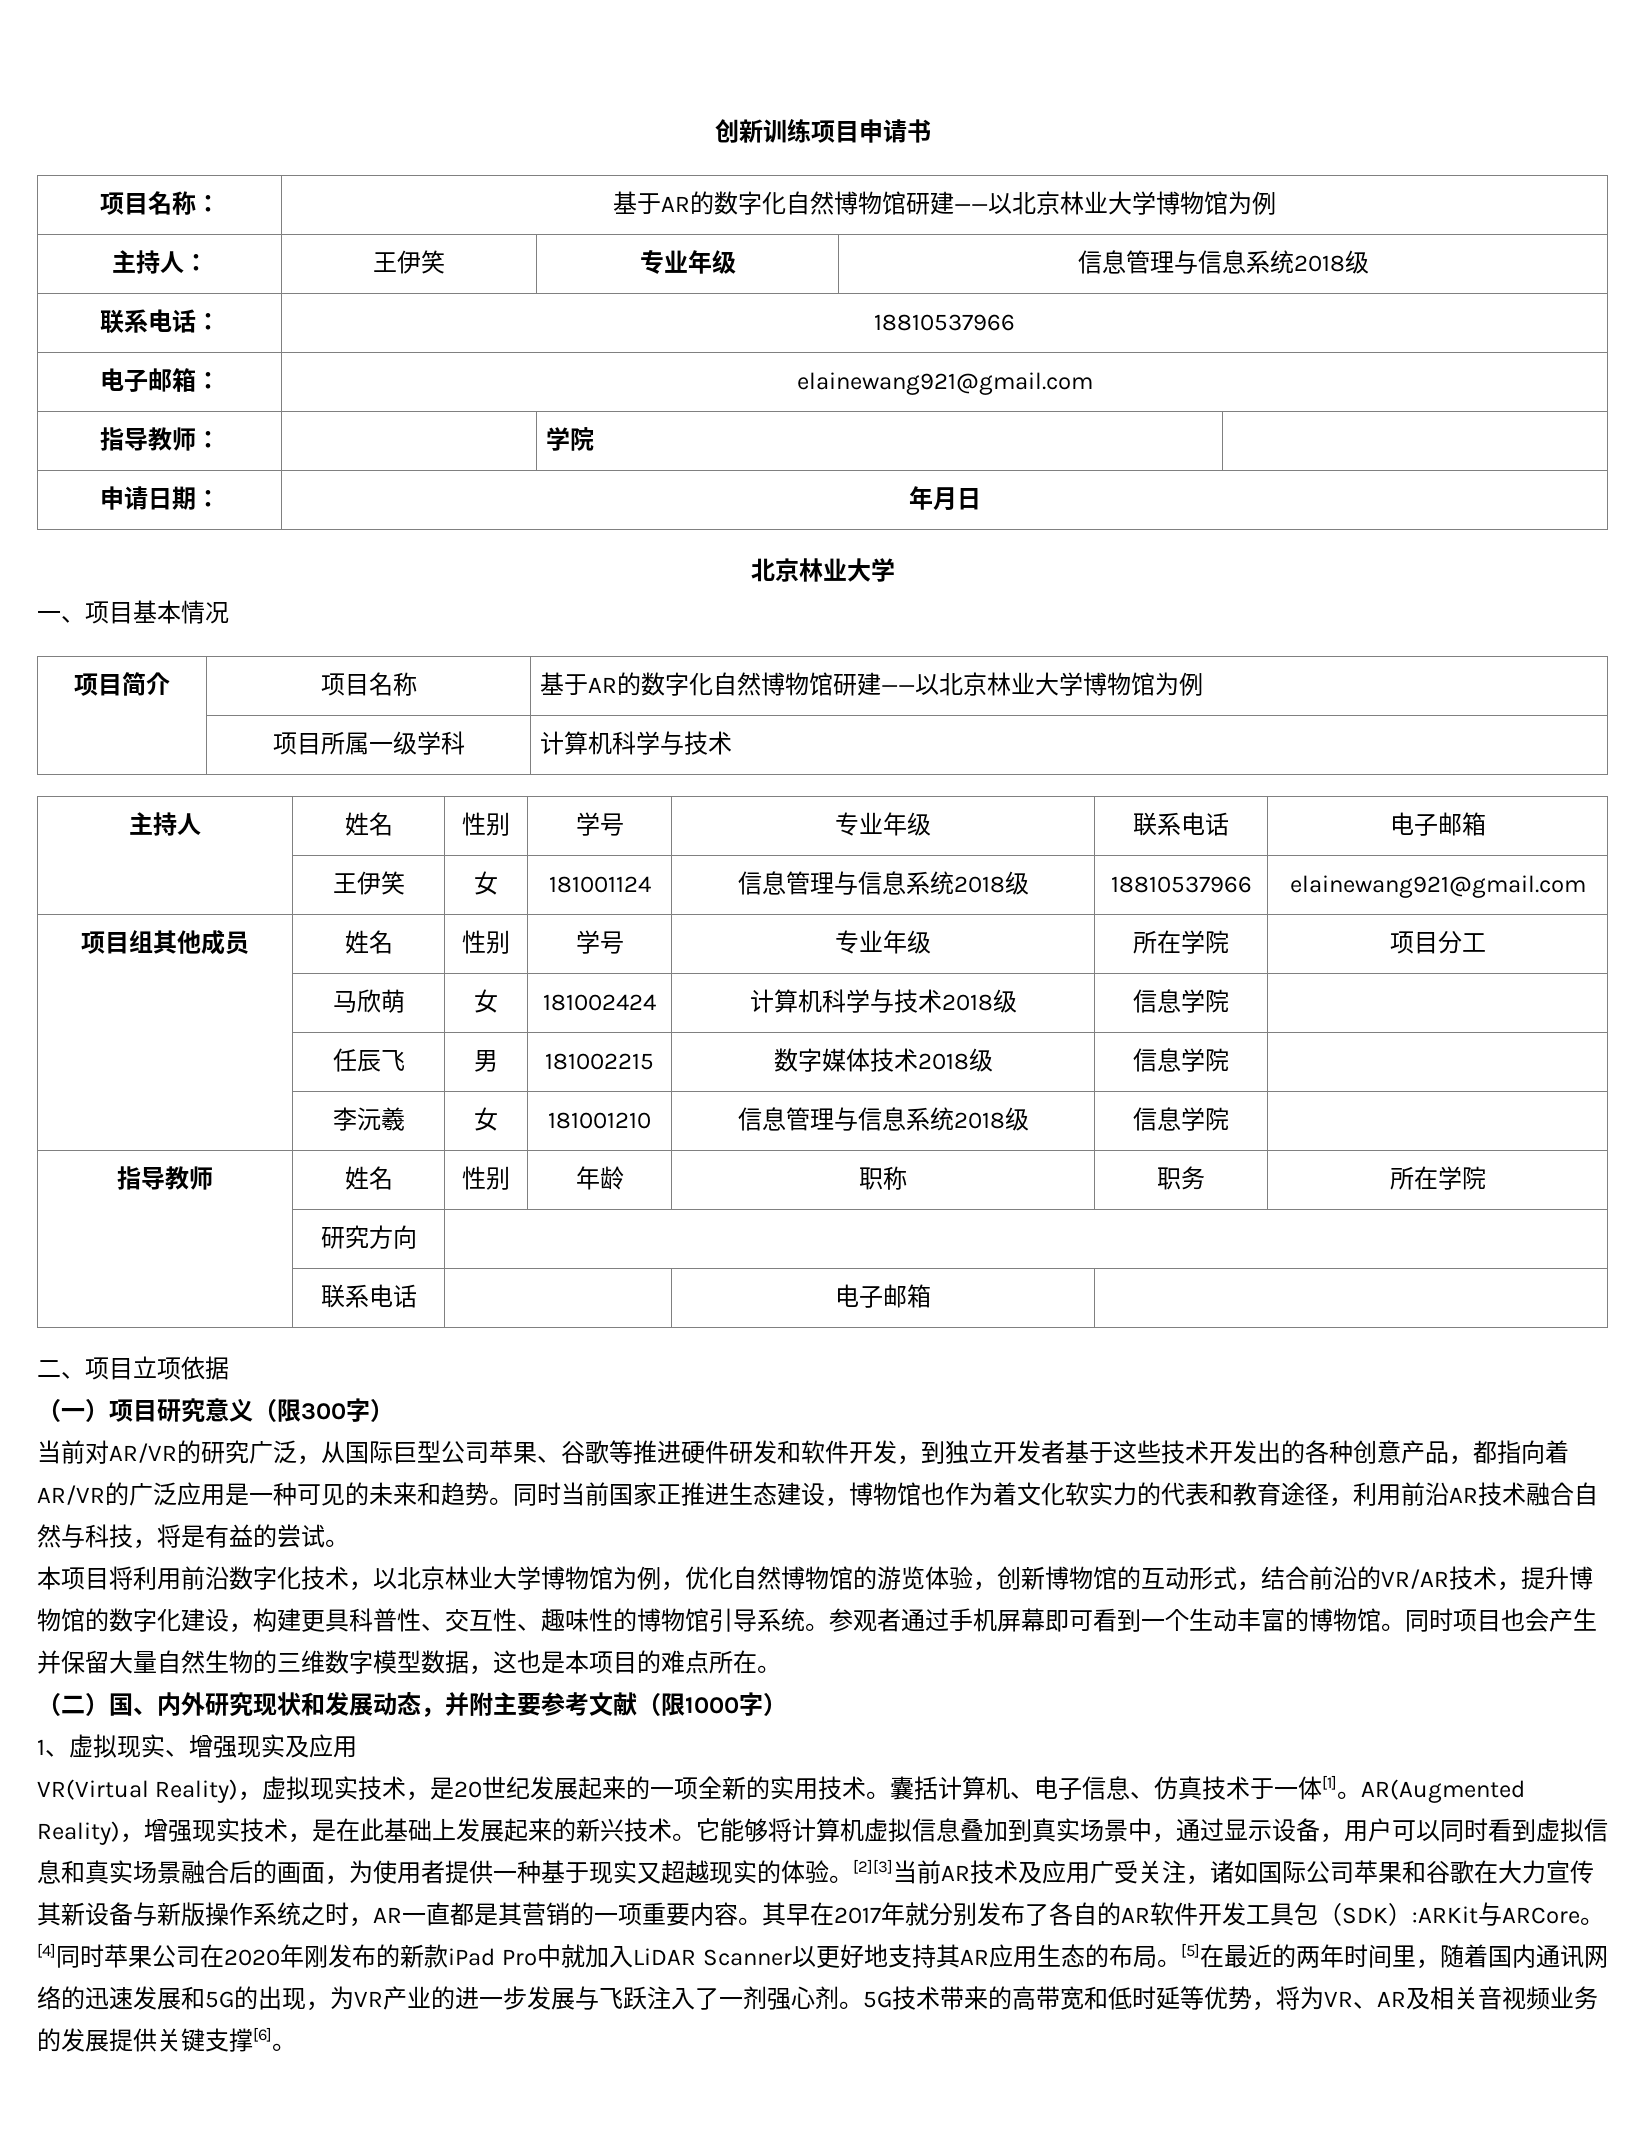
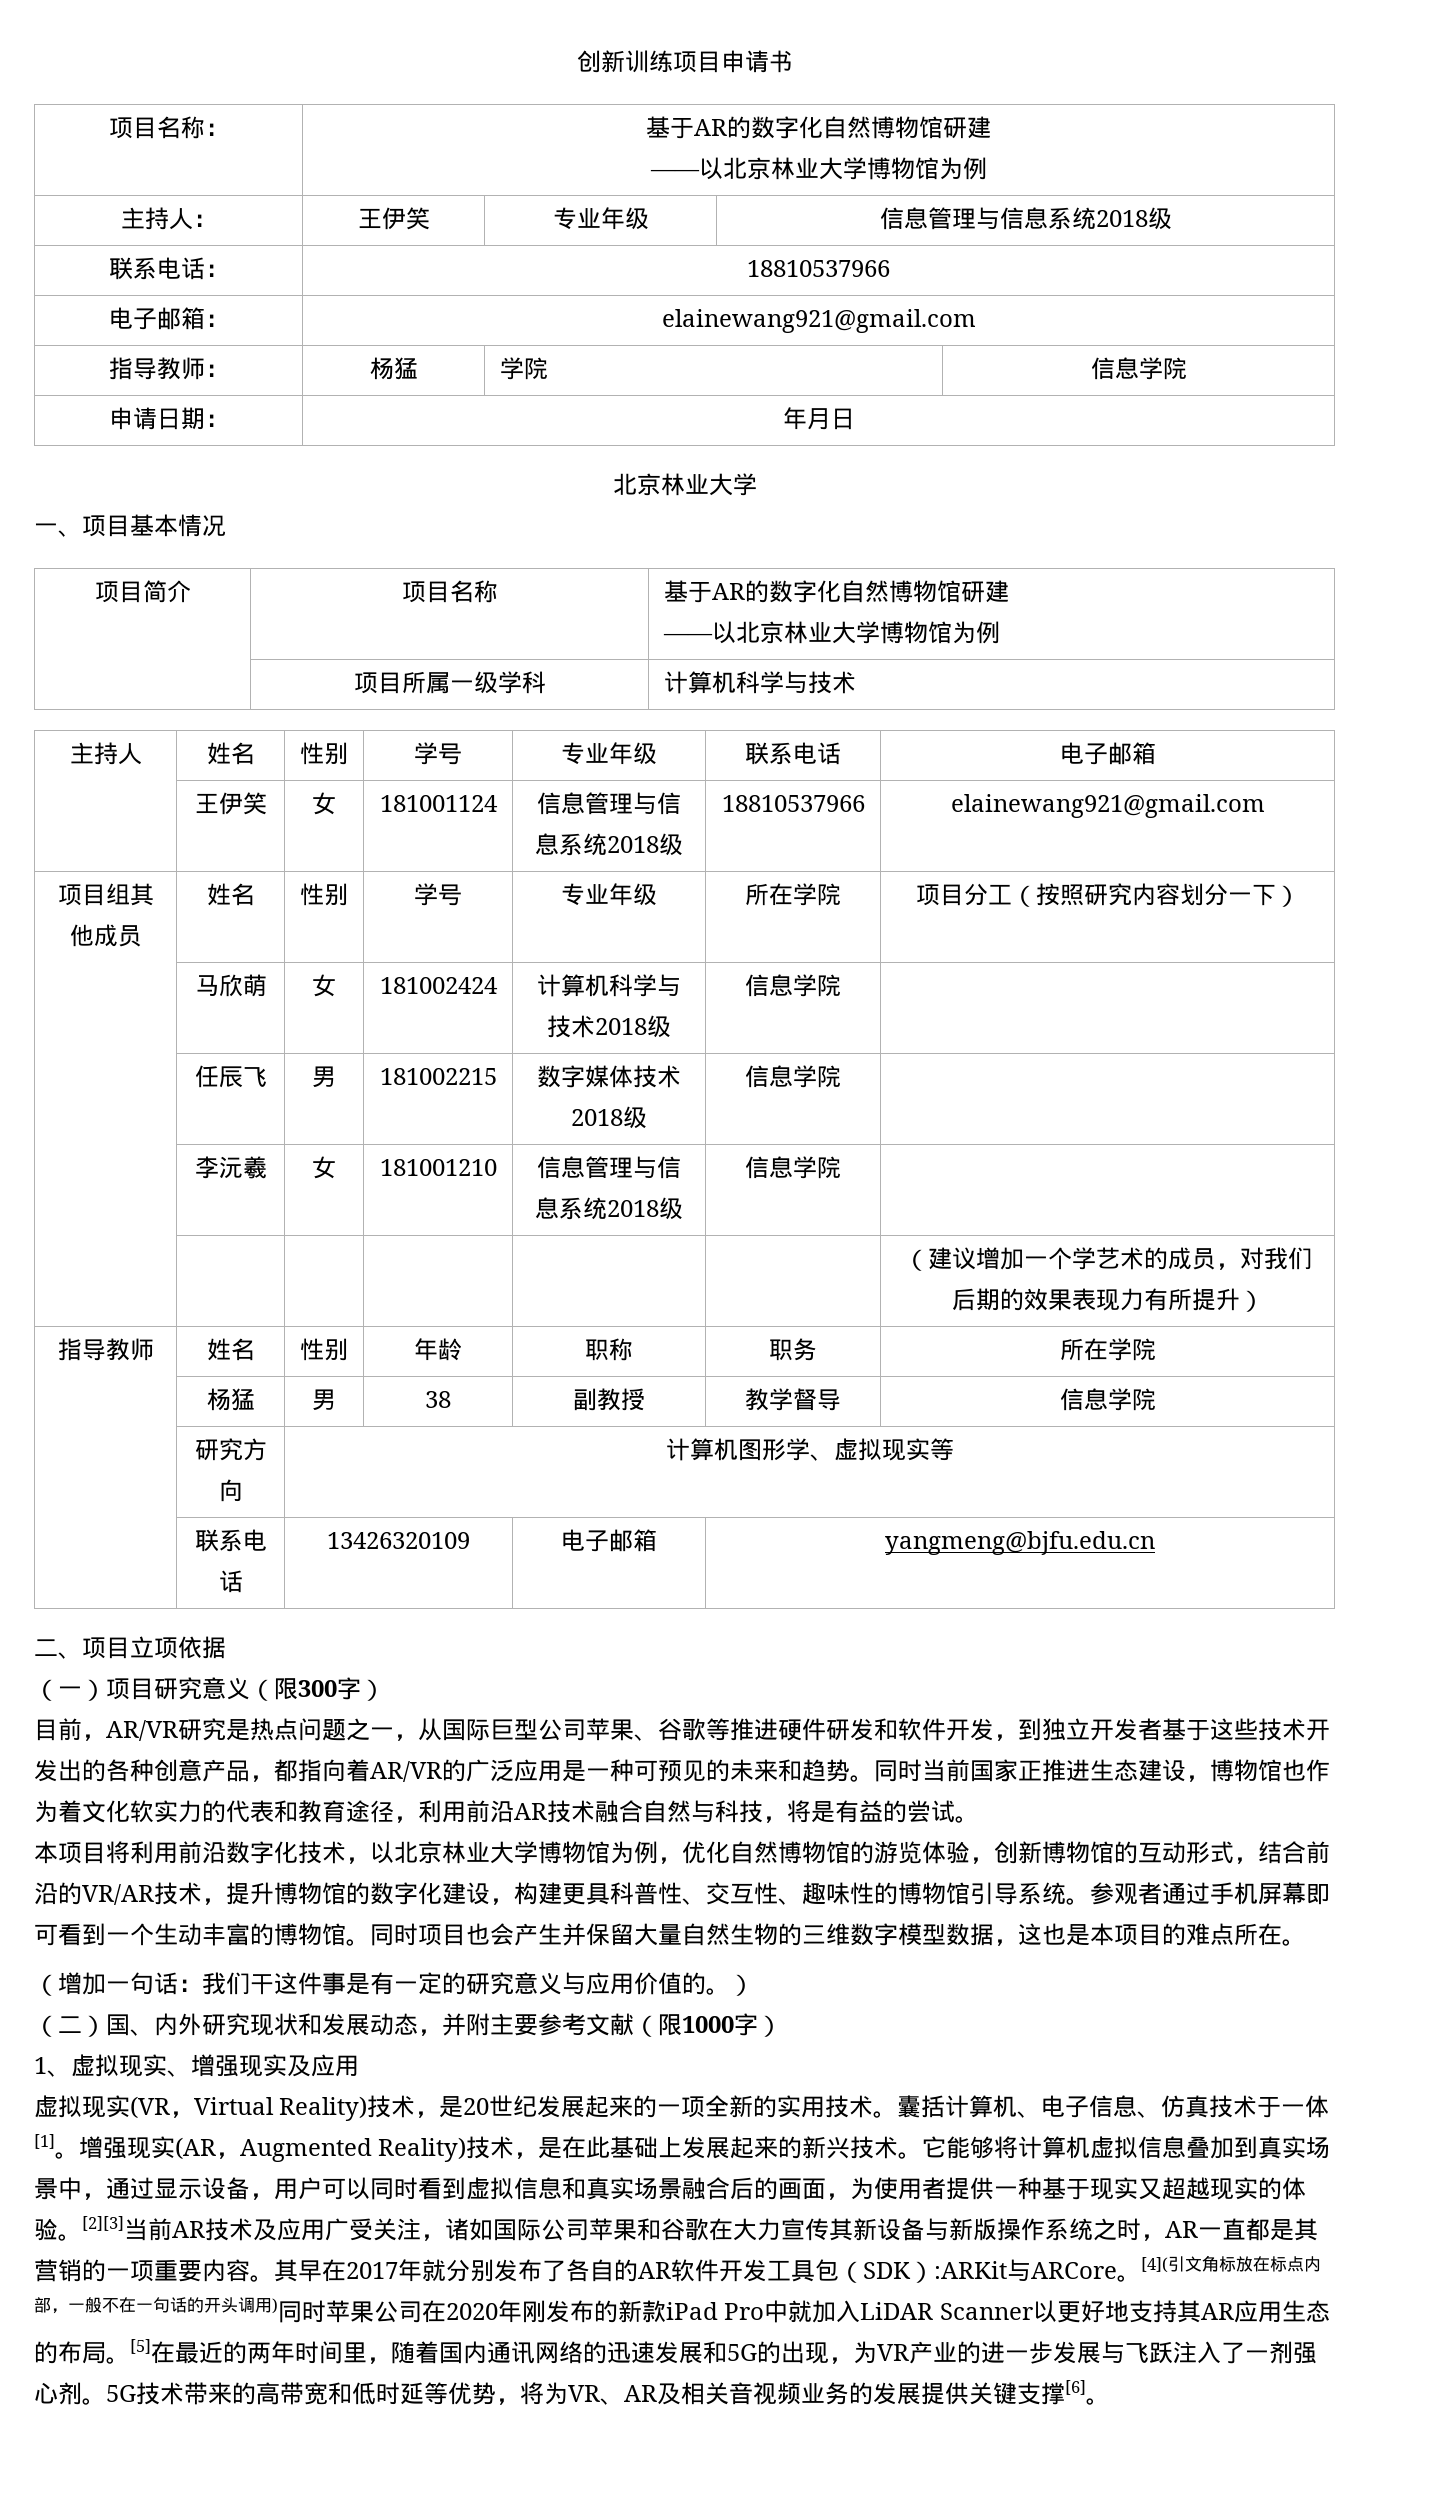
(954, 203) none -> (991, 127) //
[546,427,595,451] | 学院 | -> [369,357,418,380] [499,357,548,380] [1090,357,1187,380] 杨猛 | 学院 | 信息学院
(882, 684) none -> (1009, 591) //
(1486, 942) none -> [1011,883,1300,907] （按照研究内容划分一下）
(1229, 1119) none -> [903,1247,1312,1271] [951,1288,1264,1312] // | | | | | | （建议增加一个学艺术的成员，对我们后期的效果表现力有所提升）
[320,1225,417,1249] [320,1284,417,1308] 研究方向 | // | 联系电话 | -> [206,1388,255,1411] [312,1389,336,1411] [425,1391,451,1408] [573,1388,645,1411] [745,1388,841,1411] [1059,1388,1156,1411] [194,1438,267,1461] [218,1479,243,1502] [665,1438,954,1461] [194,1529,267,1552] [218,1570,243,1593] [327,1532,470,1549] 杨猛 | 男 | 38 | 副教授 | 教学督导 | 信息学院 // | 研究方向 | 计算机图形学、虚拟现实等 // | 联系电话 | 13426320109
(931, 1296) none -> [885,1531,1155,1555] yangmeng@bjfu.edu.cn
[37,1440,297,1464] 当前对AR/VR的研究广泛 -> [34,1718,394,1741] 目前，AR/VR研究是热点问题之一
(321, 1494) none -> [658,1760,682,1782] 预
(781, 1669) none -> [34,1972,754,1996] // （增加一句话：我们干这件事是有一定的研究意义与应用价值的。）
[37,1776,359,1803] VR(Virtual Reality)，虚拟现实 -> [34,2095,368,2121] 虚拟现实(VR，Virtual Reality)
[1361,1779,1526,1803] [37,1818,240,1845] AR(Augmented Reality)，增强现实 -> [79,2136,467,2162] 增强现实(AR，Augmented Reality)
[37,1943,56,1958] [4] -> [1141,2255,1321,2273] [34,2297,278,2314] [4](引文角标放在标点内部，一般不在一句话的开头调用)

